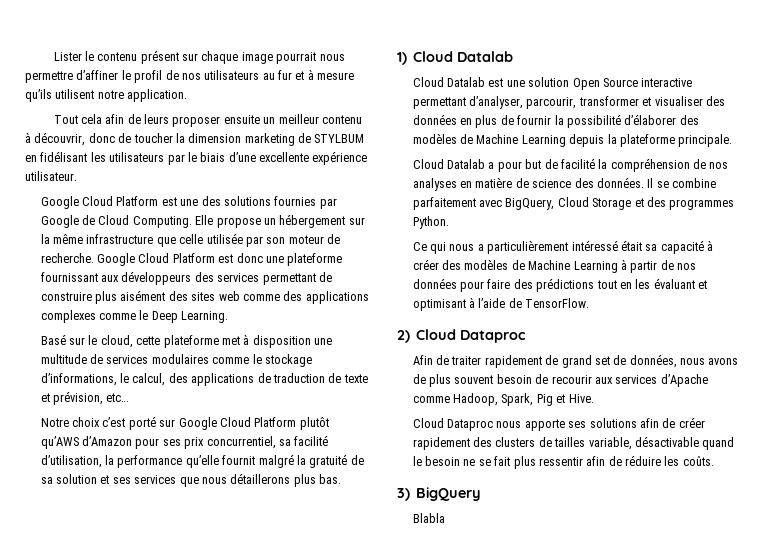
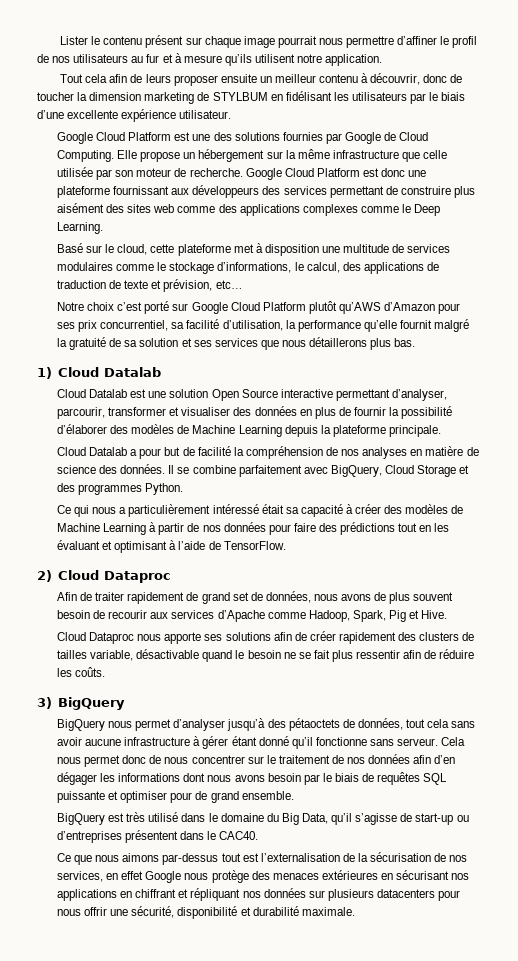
[412,513,445,523] Blabla -> [57,718,476,731] [57,736,466,749] [57,754,456,767] [57,772,448,785] [57,791,294,803] [57,812,469,825] [57,830,259,843] [57,852,468,865] [57,870,470,883] [57,888,461,901] [57,906,355,919] BigQuery nous permet d’analyser jusqu’à des pétaoctets de données, tout cela sans avoir aucune infrastructure à gérer étant donné qu’il fonctionne sans serveur. Cela nous permet donc de nous concentrer sur le traitement de nos données afin d’en dégager les informations dont nous avons besoin par le biais de requêtes SQL puissante et optimiser pour de grand ensemble. // BigQuery est très utilisé dans le domaine du Big Data, qu’il s’agisse de start-up ou d’entreprises présentent dans le CAC40. // Ce que nous aimons par-dessus tout est l’externalisation de la sécurisation de nos services, en effet Google nous protège des menaces extérieures en sécurisant nos applications en chiffrant et répliquant nos données sur plusieurs datacenters pour nous offrir une sécurité, disponibilité et durabilité maximale.

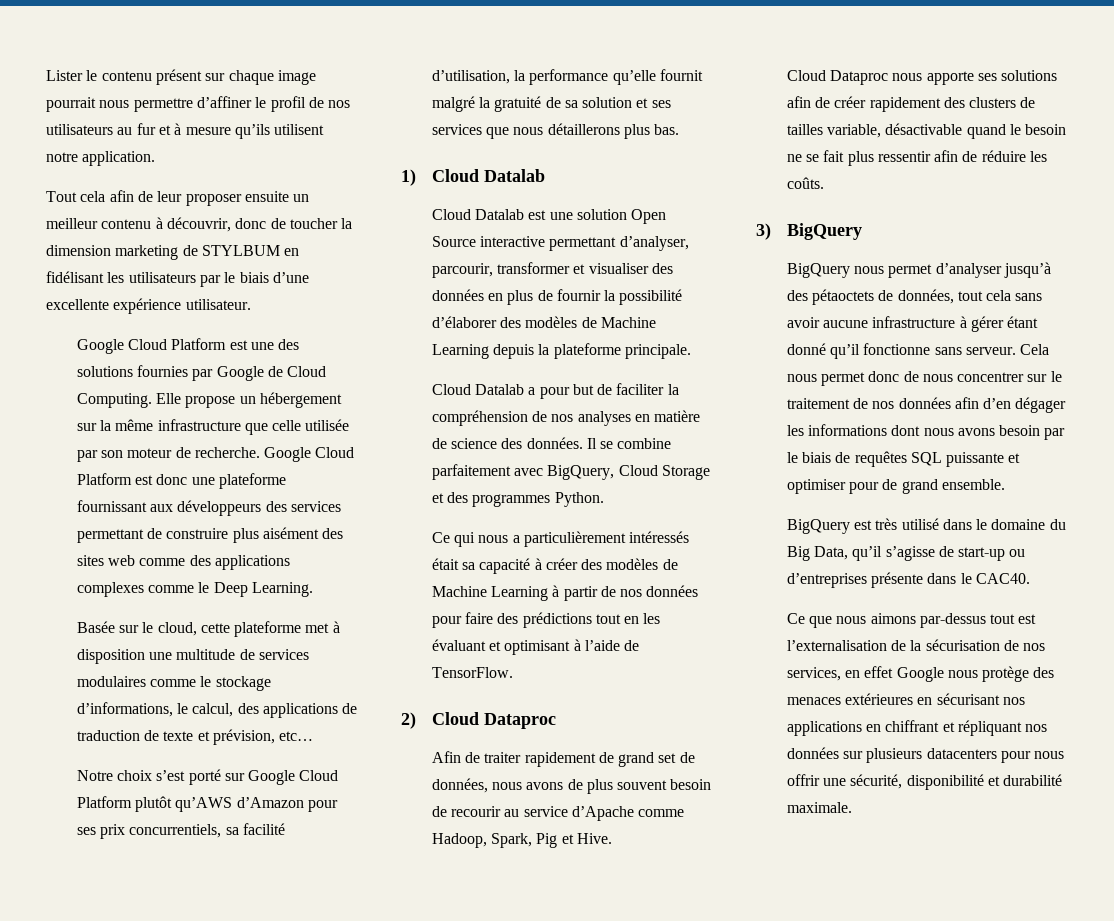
[145,74,171,83] leurs -> [157,191,183,202] leur
[57,243,84,253] Basé -> [76,621,115,633] Basée
[117,302,143,311] c’est -> [156,770,186,781] s’est
[100,320,169,331] concurrentiel, -> [129,824,222,838] concurrentiels,
[197,446,231,456] facilité -> [616,383,665,395] faciliter
[212,504,259,514] intéressé -> [629,531,690,543] intéressés
[150,610,215,619] aux services -> [504,806,568,817] au service
[125,830,179,843] présentent -> [870,572,923,588] présente

